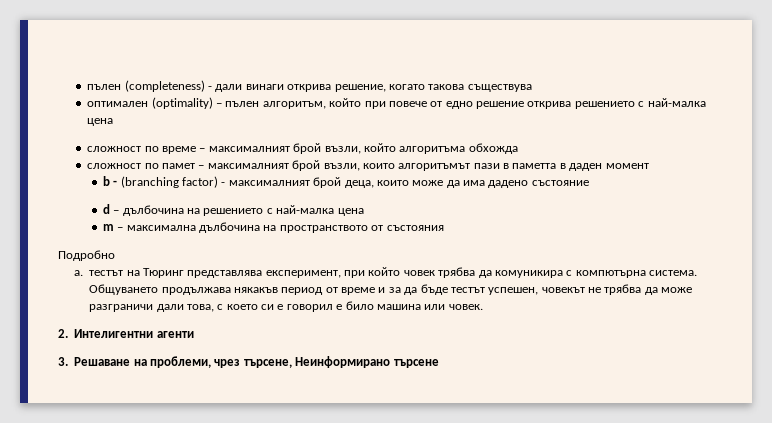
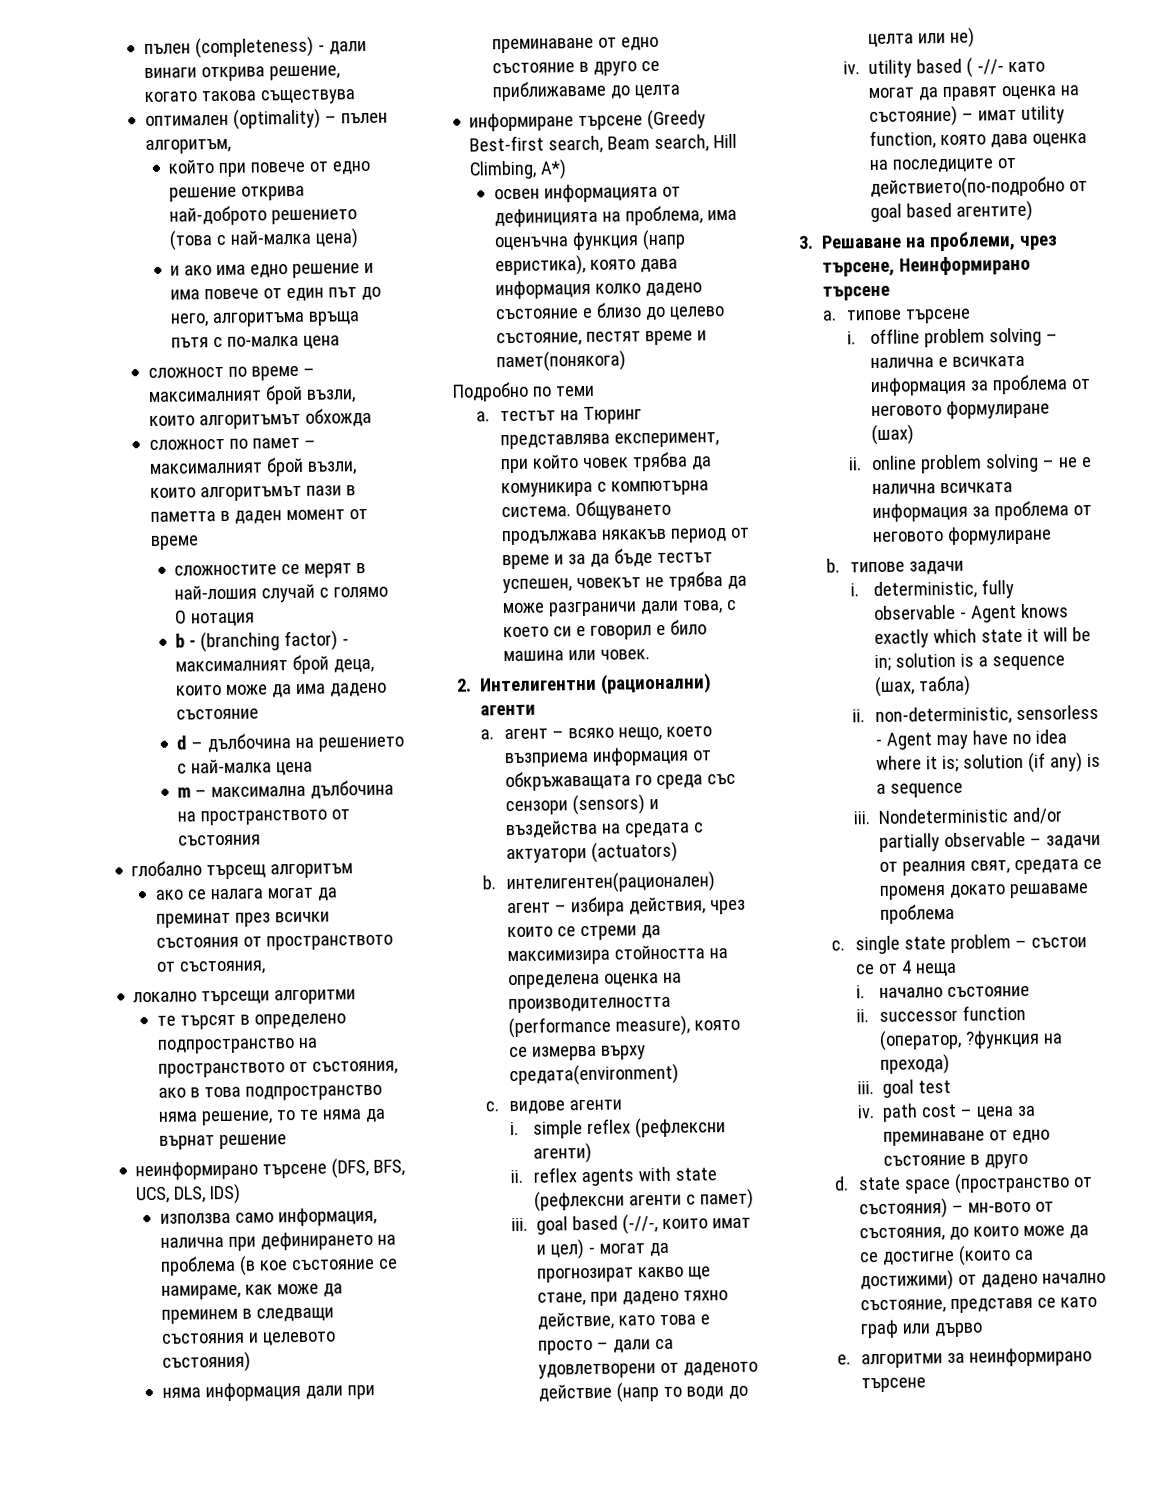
(326, 105) none -> (231, 146) //
[574,98,706,109] решението с най-малка -> [169,205,358,226] [169,228,360,251] [170,262,375,278] [170,286,382,302] [170,311,361,328] [171,335,300,348] най-доброто решението (това с най-малка цена) // и ако има едно решение и има повече от един път до него, алгоритъма връща пътя с по-малка
[363,143,466,154] който алгоритъма -> [148,413,301,430] които алгоритъмът
(649, 166) none -> [348,508,368,520] [149,535,199,550] [174,563,367,578] [174,583,389,603] [175,610,256,627] от време // сложностите се мерят в най-лошия случай с голямо О нотация
(444, 228) none -> [131,860,354,880] [154,887,338,901] [155,911,330,928] [155,934,393,951] [155,960,266,975] [133,989,357,1006] [156,1013,346,1030] [156,1037,318,1054] [157,1060,398,1078] [157,1084,382,1101] [157,1108,386,1126] [158,1134,287,1150] [135,1158,406,1181] [135,1183,242,1205] [159,1206,377,1227] [159,1230,396,1251] [159,1255,398,1276] [160,1283,343,1300] [160,1307,334,1324] [160,1331,336,1346] [161,1351,251,1373] [161,1381,375,1402] [491,36,659,54] [491,60,660,76] [491,80,680,102] [469,109,707,132] [469,133,738,154] [469,159,568,180] [493,182,681,203] [493,205,737,228] [493,229,686,251] [494,254,678,277] [494,279,702,300] [494,302,725,321] [495,330,707,347] [495,350,626,373] // глобално търсещ алгоритъм // ако се налага могат да преминат през всички състояния от пространството от състояния, // локално търсещи алгоритми // те търсят в определено подпространство на пространството от състояния, ако в това подпространство няма решение, то те няма да върнат решение // неинформирано търсене (DFS, BFS, UCS, DLS, IDS) // използва само информация, налична при дефинирането на проблема (в кое състояние се намираме, как може да преминем в следващи състояния и целевото състояния) // няма информация дали при преминаване от едно състояние в друго се приближаваме до целта // информиране търсене (Greedy Best-first search, Beam search, Hill Climbing, A*) // освен информацията от дефиницията на проблема, има оценъчна функция (напр евристика), която дава информация колко дадено състояние е близо до целево състояние, пестят време и памет(понякога)
(115, 255) none -> [531,385,595,397] по теми
[156,331,194,338] агенти -> [600,673,713,695] [480,704,537,716] [480,726,712,741] [504,746,712,768] [504,770,736,792] [504,794,659,816] [504,819,704,839] [505,841,678,864] [482,871,715,895] [506,896,746,917] [506,924,661,941] [506,944,728,966] [507,972,682,990] [507,996,671,1014] [507,1015,740,1039] [508,1045,646,1061] [508,1063,679,1087] [485,1099,622,1115] [509,1117,727,1139] [533,1142,593,1164] [509,1166,718,1187] [534,1188,755,1212] [510,1214,752,1235] [536,1239,670,1260] [537,1266,712,1283] [537,1290,729,1306] [537,1311,711,1330] [538,1338,675,1355] [538,1361,759,1379] [538,1382,749,1403] [868,27,976,48] [842,57,1046,79] [868,85,1080,102] [869,105,1066,128] [869,130,1088,150] [869,157,1017,173] [870,176,1089,200] [870,200,1034,223] (рационални) агенти // a. агент – всяко нещо, което възприема информация от обкръжаващата го среда със сензори (sensors) и въздейства на средата с актуатори (actuators) // b. интелигентен(рационален) агент – избира действия, чрез които се стреми да максимизира стойността на определена оценка на производителността (performance measure), която се измерва върху средата(environment) // c. видове агенти // i. simple reflex (рефлексни агенти) // ii. reflex agents with state (рефлексни агенти с памет) // iii. goal based (-//-, които имат и цел) - могат да прогнозират какво ще стане, при дадено тяхно действие, като това е просто – дали са удовлетворени от даденото действие (напр то води до целта или не) // iv. utility based ( -//- като могат да правят оценка на състояние) – имат utility function, която дава оценка на последиците от действието(по-подробно от goal based агентите)
(439, 363) none -> [822,308,971,324] [846,327,1059,348] [870,355,1026,369] [870,374,1092,397] [871,399,1051,419] [871,424,915,446] [847,453,1093,474] [872,482,1014,495] [872,500,1093,523] [873,525,1053,545] [826,558,964,575] [849,579,1015,600] [874,603,1070,623] [874,627,1092,649] [874,652,1066,672] [875,675,972,697] [851,704,1100,725] [875,729,1068,750] [876,752,1102,773] [876,782,964,798] [852,807,1064,825] [879,831,1102,852] [879,858,1103,876] [879,883,1090,900] [880,903,956,924] [831,934,1087,955] [854,960,957,977] [855,985,1031,999] [855,1004,1027,1023] [879,1029,1064,1051] [880,1054,951,1075] [856,1079,952,1098] [856,1103,1037,1122] [883,1129,1051,1146] [883,1153,1029,1169] [834,1172,1093,1194] [858,1198,1054,1220] [858,1225,1089,1242] [858,1245,1034,1266] [859,1269,1106,1292] [859,1297,1097,1314] [859,1319,983,1339] [837,1347,1092,1369] [860,1377,926,1393] // a. типове търсене // i. offline problem solving – налична е всичката информация за проблема от неговото формулиране (шах) // ii. online problem solving – не е налична всичката информация за проблема от неговото формулиране // b. типове задачи // i. deterministic, fully observable - Agent knows exactly which state it will be in; solution is a sequence (шах, табла) // ii. non-deterministic, sensorless - Agent may have no idea where it is; solution (if any) is a sequence // iii. Nondeterministic and/or partially observable – задачи от реалния свят, средата се променя докато решаваме проблема // c. single state problem – състои се от 4 неща // i. начално състояние // ii. successor function (оператор, ?функция на прехода) // iii. goal test // iv. path cost – цена за преминаване от едно състояние в друго // d. state space (пространство от състояния) – мн-вото от състояния, до които може да се достигне (които са достижими) от дадено начално състояние, представя се като граф или дърво // e. алгоритми за неинформирано търсене

